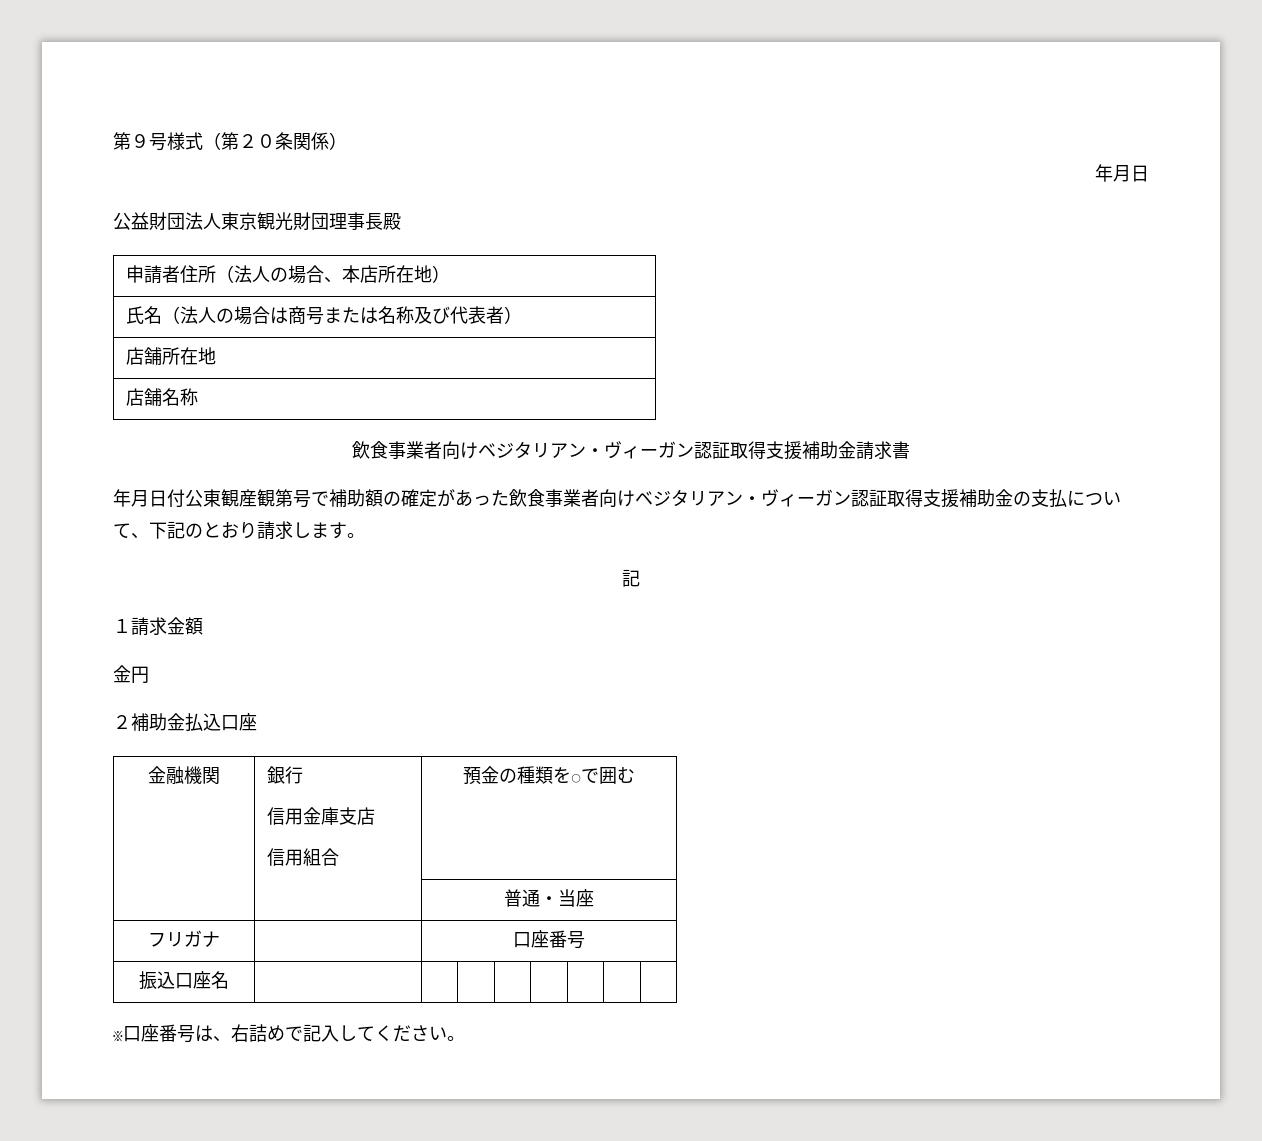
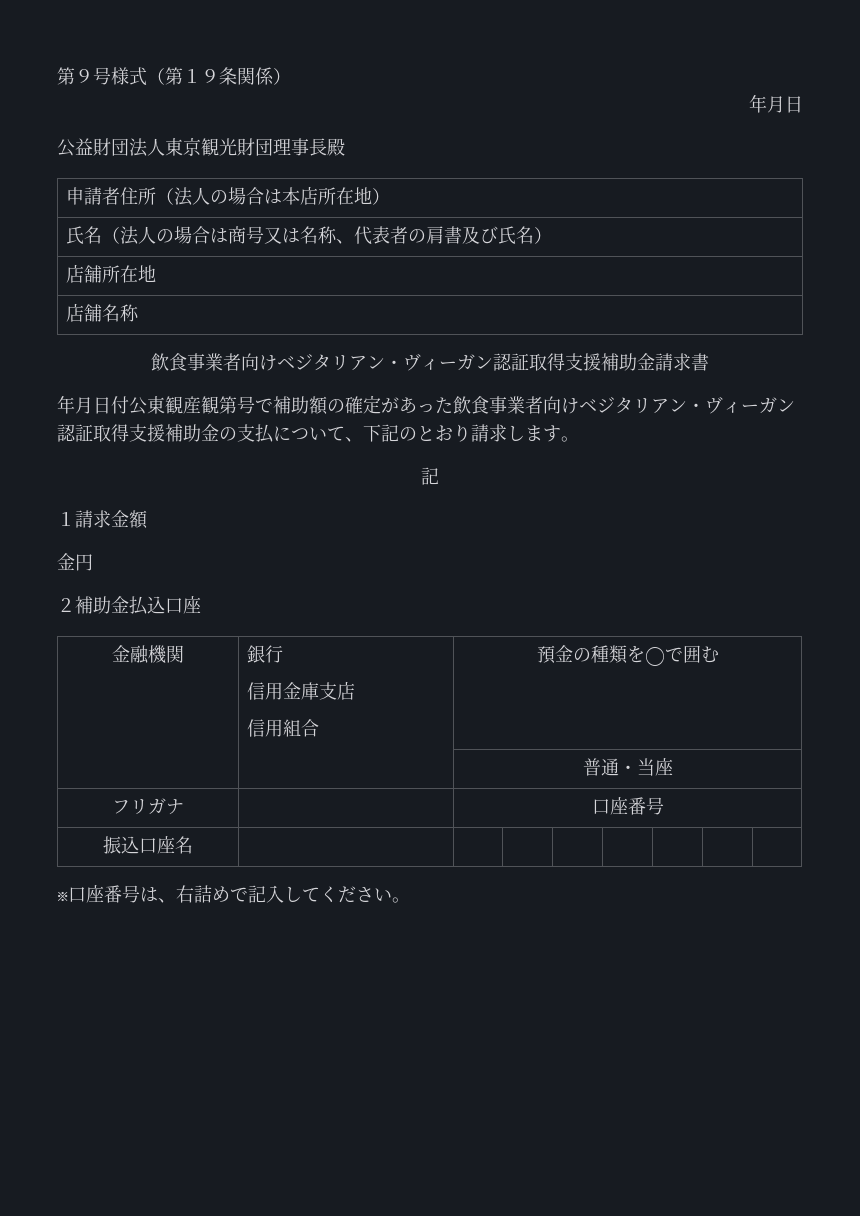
[239,134,275,148] ２０ -> [183,69,219,83] １９
[323,277,342,283] 、 -> [263,189,282,204] は
[323,306,504,324] または名称及び代表者 -> [263,226,534,245] 又は名称、代表者の肩書及び氏名

